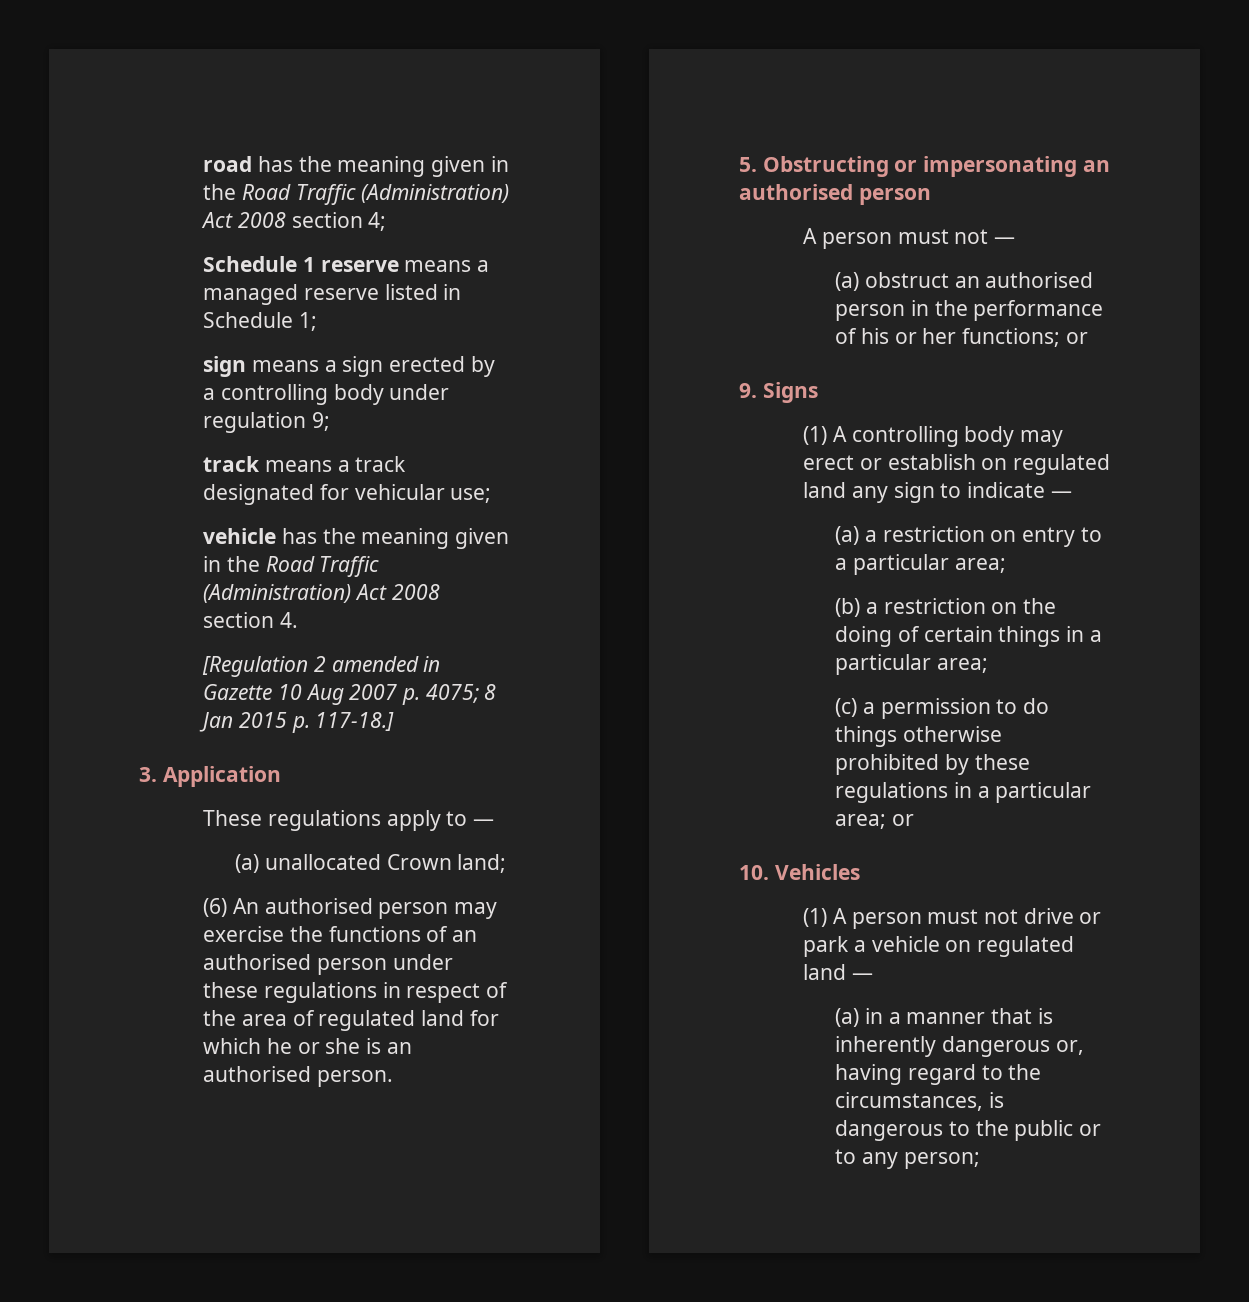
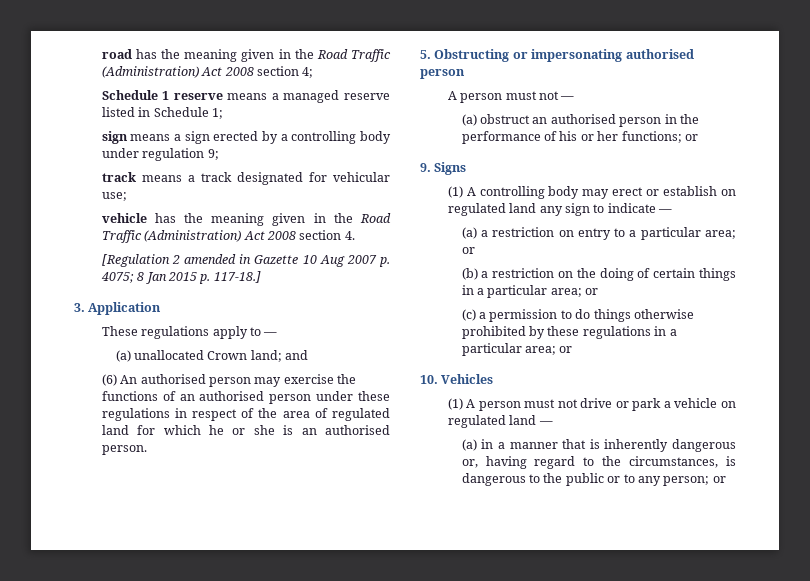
(507, 863) none -> [285,350,309,360] and
[1082,160,1110,172] an -> (623, 55) none
(1006, 565) none -> [461,247,475,254] or
(988, 665) none -> [585,288,599,295] or
(980, 1160) none -> [712,476,726,483] or

